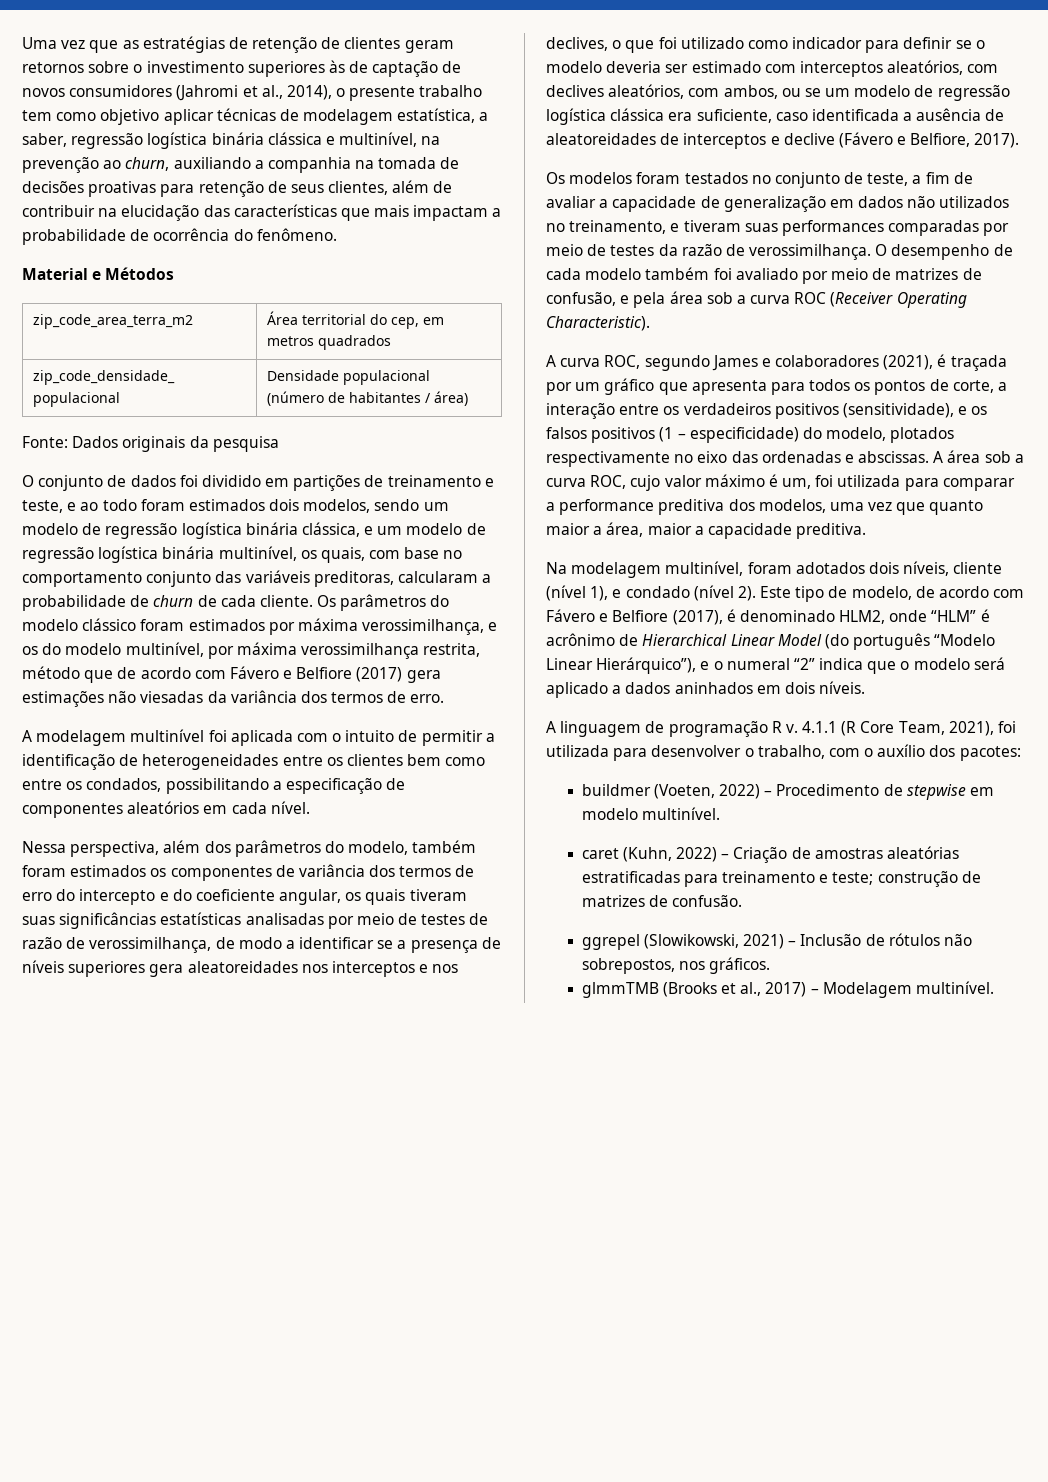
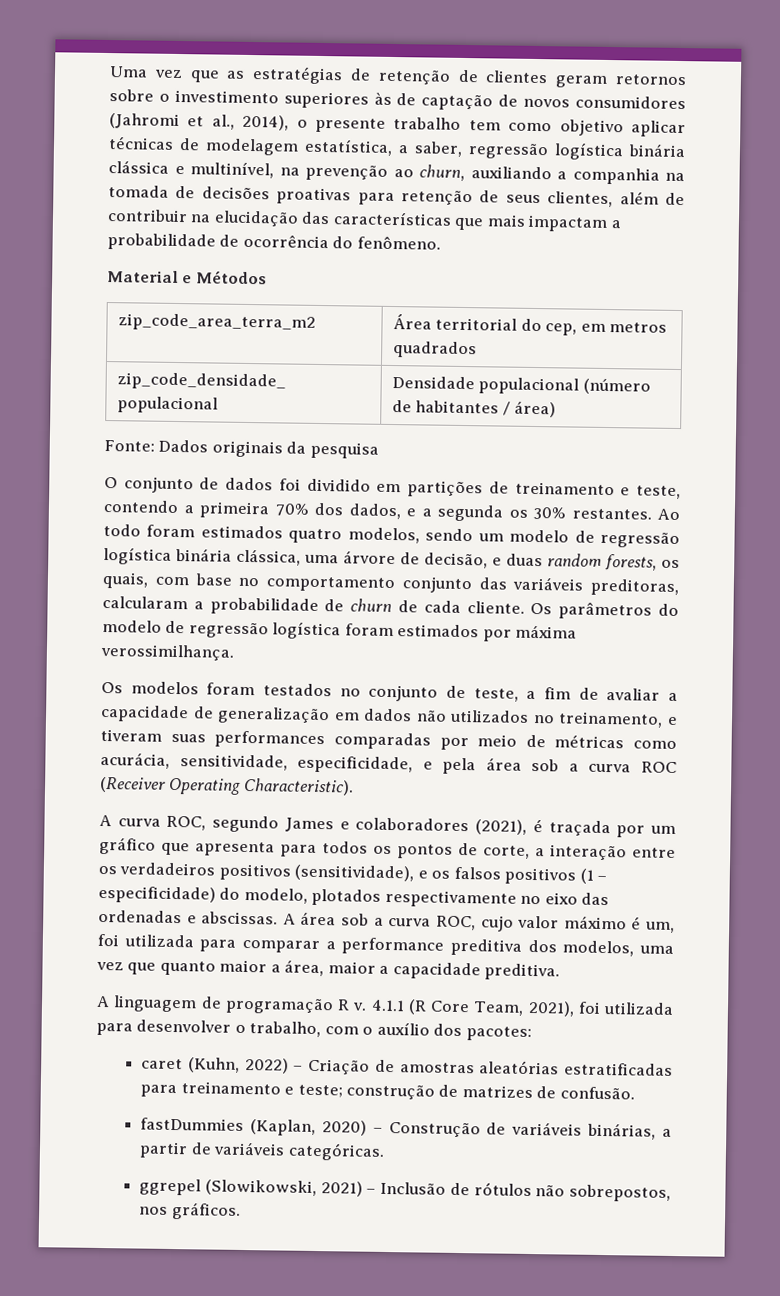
[67,502,99,511] e ao -> [103,499,680,522] contendo a primeira 70% dos dados, e a segunda os 30% restantes. Ao
[269,499,300,511] dois -> [288,528,343,544] quatro
[364,523,486,535] [22,546,297,563] e um modelo de regressão logística binária multinível, -> [304,550,657,571] uma árvore de decisão, e duas random forests,
[82,618,137,631] clássico -> [165,620,342,640] de regressão logística
[362,619,498,635] [22,642,481,659] [22,666,441,683] [22,690,445,707] [22,729,495,746] [22,754,486,770] [22,778,406,794] [22,801,310,818] [22,840,477,857] [22,864,475,881] [22,889,467,905] [22,912,489,929] [22,937,501,953] [22,960,459,977] [546,37,985,53] [546,60,999,77] [546,84,1010,101] [546,108,1005,125] [546,132,1020,149] verossimilhança, e os do modelo multinível, por máxima verossimilhança restrita, método que de acordo com Fávero e Belfiore (2017) gera estimações não viesadas da variância dos termos de erro. // A modelagem multinível foi aplicada com o intuito de permitir a identificação de heterogeneidades entre os clientes bem como entre os condados, possibilitando a especificação de componentes aleatórios em cada nível. // Nessa perspectiva, além dos parâmetros do modelo, também foram estimados os componentes de variância dos termos de erro do intercepto e do coeficiente angular, os quais tiveram suas significâncias estatísticas analisadas por meio de testes de razão de verossimilhança, de modo a identificar se a presença de níveis superiores gera aleatoreidades nos interceptos e nos declives, o que foi utilizado como indicador para definir se o modelo deveria ser estimado com interceptos aleatórios, com declives aleatórios, com ambos, ou se um modelo de regressão logística clássica era suficiente, caso identificada a ausência de aleatoreidades de interceptos e declive (Fávero e Belfiore, 2017). -> [100,643,235,661] verossimilhança.
[610,244,1013,260] [546,267,982,284] [546,292,616,306] testes da razão de verossimilhança. O desempenho de cada modelo também foi avaliado por meio de matrizes de confusão, -> [554,734,677,750] [100,751,414,774] métricas como acurácia, sensitividade, especificidade,
[546,561,1003,578] [546,585,1025,602] [546,609,990,625] [546,633,996,650] [546,657,1005,674] [546,681,866,698] // Na modelagem multinível, foram adotados dois níveis, cliente (nível 1), e condado (nível 2). Este tipo de modelo, de acordo com Fávero e Belfiore (2017), é denominado HLM2, onde “HLM” é acrônimo de Hierarchical Linear Model (do português “Modelo Linear Hierárquico”), e o numeral “2” indica que o modelo será aplicado a dados aninhados em dois níveis. -> (561, 972) none
[581,784,995,800] [581,807,720,820] // buildmer (Voeten, 2022) – Procedimento de stepwise em modelo multinível. -> (532, 1034) none
(743, 901) none -> [140,1117,673,1140] [139,1141,385,1161] // fastDummies (Kaplan, 2020) – Construção de variáveis binárias, a partir de variáveis categóricas.
[581,981,995,998] // glmmTMB (Brooks et al., 2017) – Modelagem multinível. -> (241, 1210) none

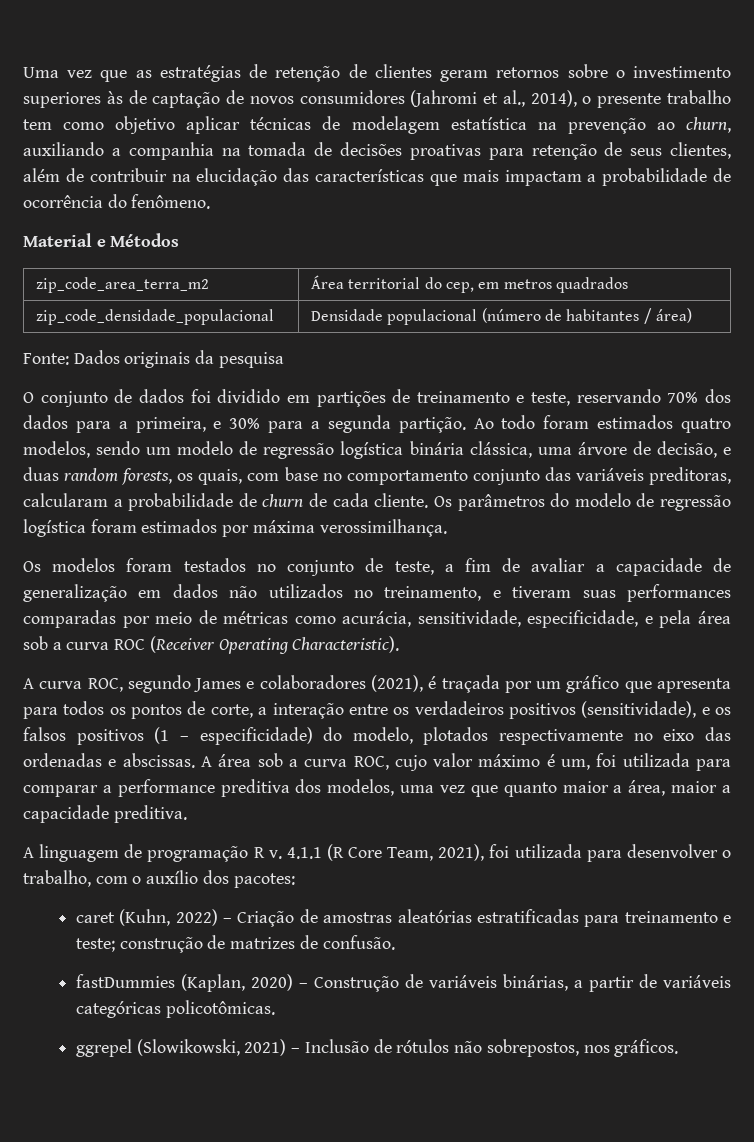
[304,138,686,161] [108,160,274,179] estatística, a saber, regressão logística binária clássica e multinível, -> [450,117,527,130] estatística
[103,499,652,522] contendo a primeira 70% dos dados, e a segunda os 30% restantes. -> [576,389,731,403] [23,415,466,433] reservando 70% dos dados para a primeira, e 30% para a segunda partição.
[287,1142,385,1161] categóricas. -> [75,1000,275,1018] categóricas policotômicas.

